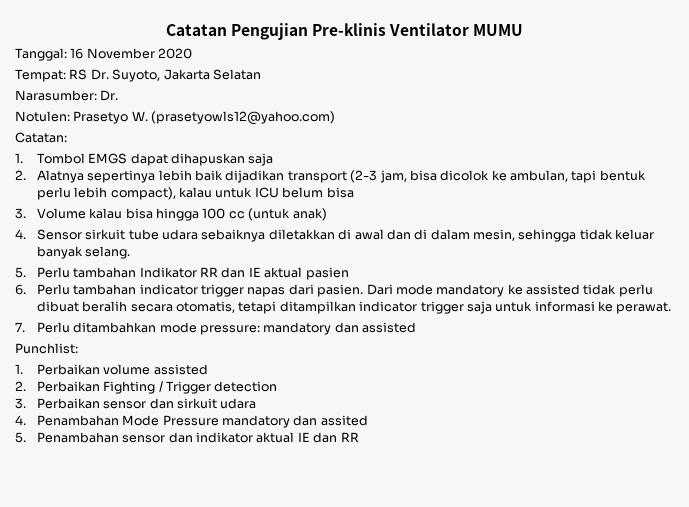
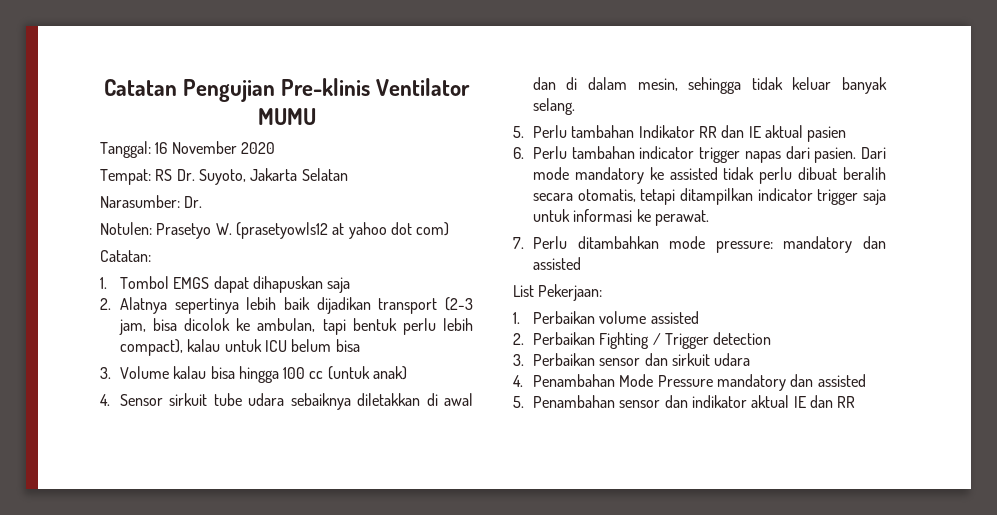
[151,111,336,125] (prasetyowls12@yahoo.com) -> [235,222,450,239] (prasetyowls12 at yahoo dot com)
[15,343,78,354] Punchlist: -> [513,284,603,301] List Pekerjaan:
[320,415,368,426] assited -> [817,374,866,387] assisted

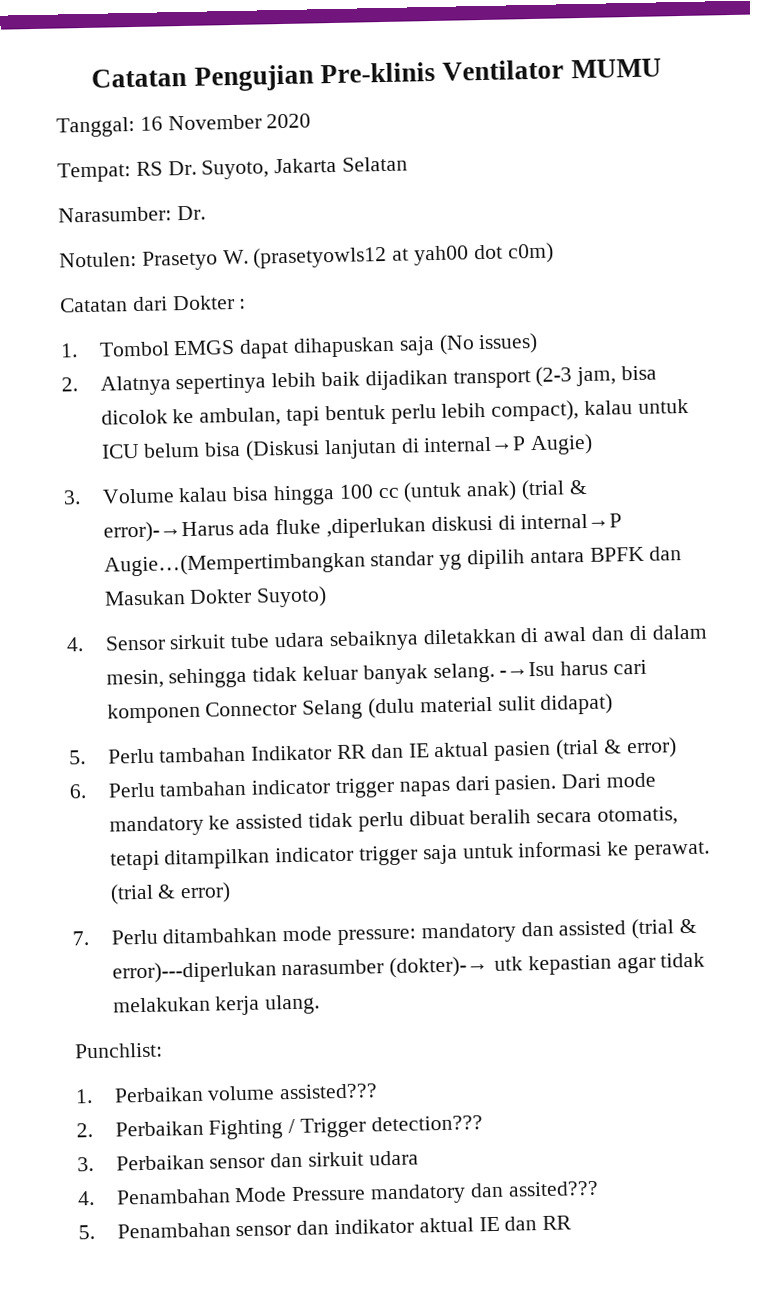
[348,222,450,239] [100,250,151,262] yahoo dot com) // Catatan: -> [414,242,554,266] [59,295,247,313] yah00 dot c0m) // Catatan dari Dokter :
(351, 285) none -> [438,332,539,355] (No issues)
(360, 345) none -> [244,433,594,461] (Diskusi lanjutan di internal→P Augie)
(408, 373) none -> [520,479,588,501] [102,513,623,543] [103,546,683,577] [103,586,328,608] (trial & error)-→Harus ada fluke ,diperlukan diskusi di internal→P Augie…(Mempertimbangkan standar yg dipilih antara BPFK dan Masukan Dokter Suyoto)
(575, 106) none -> [499,659,647,677] [106,693,614,724] -→Isu harus cari komponen Connector Selang (dulu material sulit didapat)
(847, 134) none -> [554,737,677,760] (trial & error)
(709, 218) none -> [109,882,232,905] (trial & error)
[513,284,603,301] // List Pekerjaan: -> [631,918,697,940] [111,952,706,984] [112,994,321,1016] [74,1042,163,1059] (trial & error)---diperlukan narasumber (dokter)-→ utk kepastian agar tidak melakukan kerja ulang. // Punchlist:
[650,311,699,324] assisted -> [279,1083,379,1100] assisted???
[713,332,772,345] detection -> [370,1115,483,1132] detection???
[817,374,866,387] assisted -> [507,1180,599,1197] assited???

